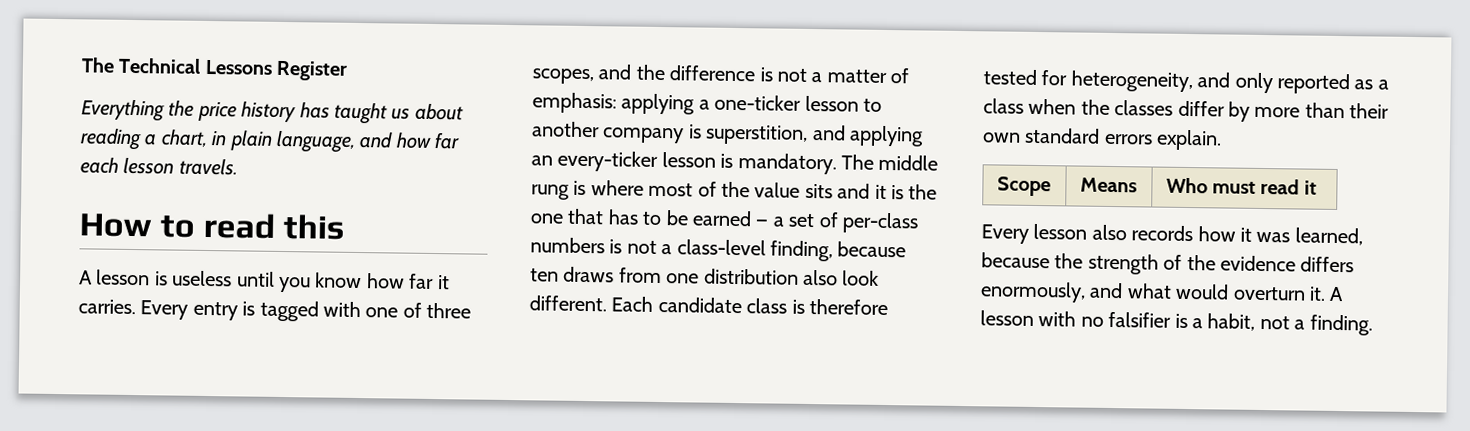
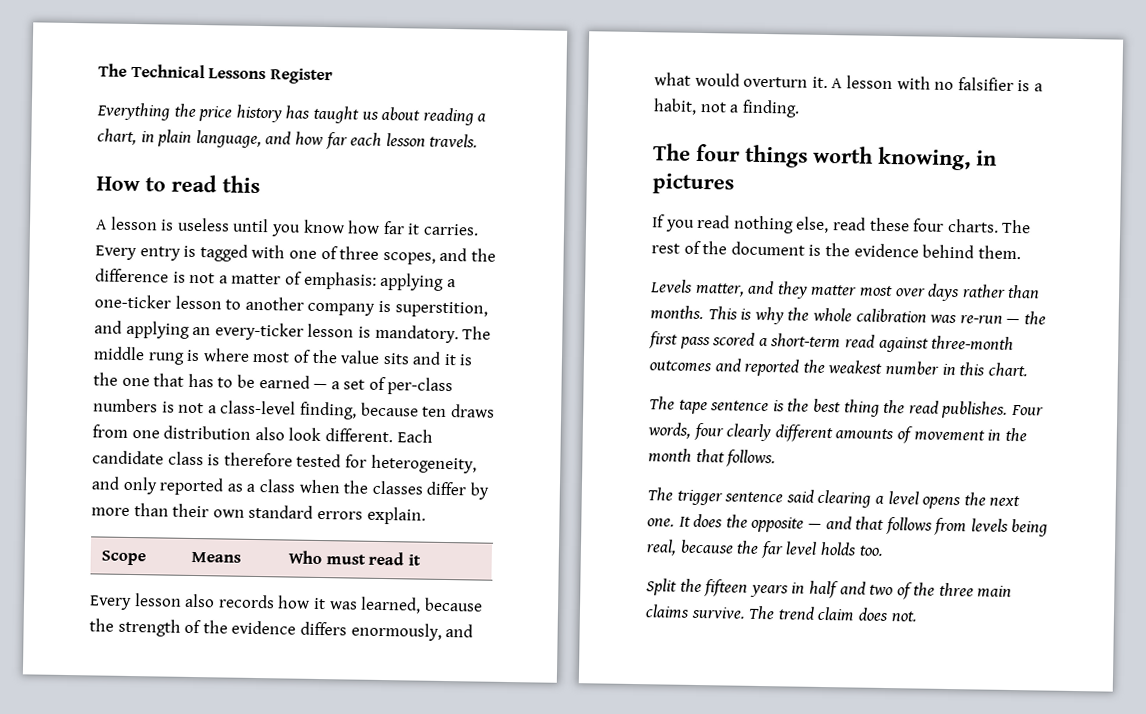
(1373, 325) none -> [653,143,997,171] [652,173,734,195] [652,214,1032,234] [651,240,1021,260] [650,279,1041,302] [650,305,1046,325] [649,331,1015,353] [649,358,1028,377] [649,396,1044,419] [647,422,1027,444] [648,448,777,468] [647,487,1021,510] [647,513,1049,537] [646,539,884,559] [646,578,1013,600] [645,604,918,622] // The four things worth knowing, in pictures // If you read nothing else, read these four charts. The rest of the document is the evidence behind them. // Levels matter, and they matter most over days rather than months. This is why the whole calibration was re-run — the first pass scored a short-term read against three-month outcomes and reported the weakest number in this chart. // The tape sentence is the best thing the read publishes. Four words, four clearly different amounts of movement in the month that follows. // The trigger sentence said clearing a level opens the next one. It does the opposite — and that follows from levels being real, because the far level holds too. // Split the fifteen years in half and two of the three main claims survive. The trend claim does not.

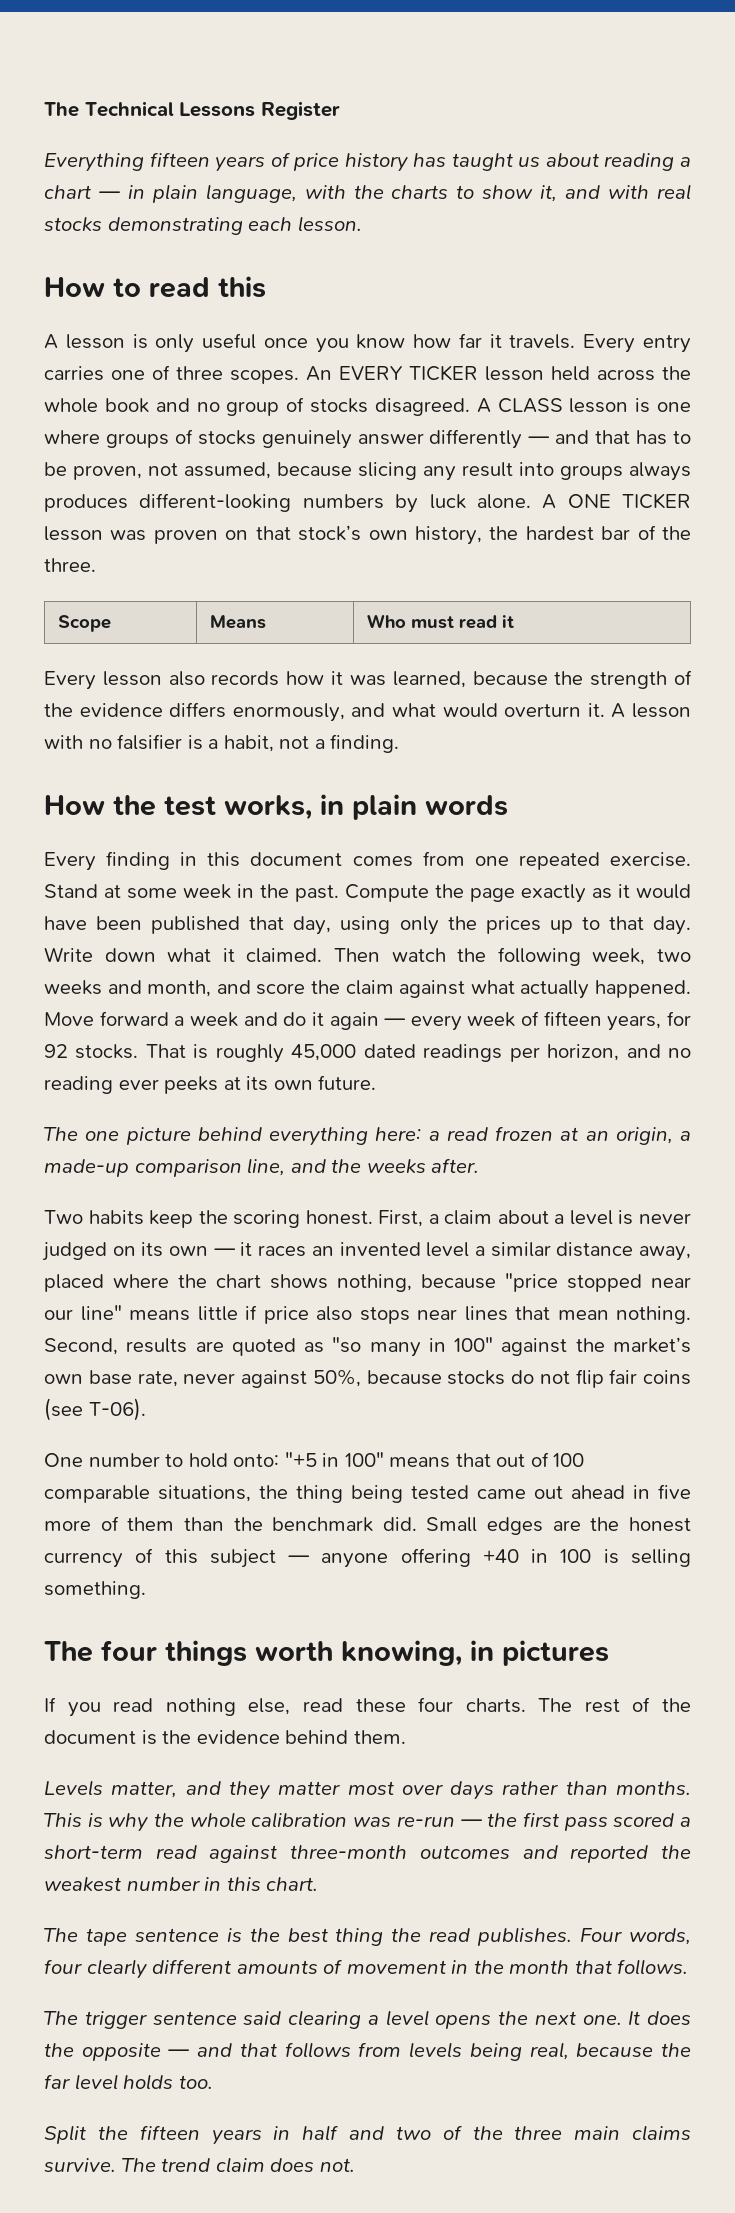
[173,103,196,117] the -> [149,152,290,172] fifteen years of
[97,128,137,146] chart, -> [44,185,120,199] chart —
[265,131,479,150] and how far each lesson travels. -> [304,184,691,202] [44,216,362,235] with the charts to show it, and with real stocks demonstrating each lesson.
[176,217,270,233] useless until -> [155,333,308,353] only useful once
[422,223,479,236] carries. -> [509,334,576,349] travels.
[183,244,496,265] [95,268,456,291] [94,294,488,318] [94,320,492,344] [93,346,474,366] [93,372,454,396] [93,398,495,420] [92,424,433,443] [92,450,477,474] [91,476,489,500] [91,503,426,525] is tagged with one of three scopes, and the difference is not a matter of emphasis: applying a one-ticker lesson to another company is superstition, and applying an every-ticker lesson is mandatory. The middle rung is where most of the value sits and it is the one that has to be earned — a set of per-class numbers is not a class-level finding, because ten draws from one distribution also look different. Each candidate class is therefore tested for heterogeneity, and only reported as a class when the classes differ by more than their own standard errors explain. -> [44,365,691,384] [44,397,692,416] [44,429,691,449] [44,462,691,481] [44,493,691,513] [44,525,691,545] [44,558,96,572] carries one of three scopes. An EVERY TICKER lesson held across the whole book and no group of stocks disagreed. A CLASS lesson is one where groups of stocks genuinely answer differently — and that has to be proven, not assumed, because slicing any result into groups always produces different-looking numbers by luck alone. A ONE TICKER lesson was proven on that stock’s own history, the hardest bar of the three.
(800, 108) none -> [44,794,508,820] [44,851,692,871] [44,884,691,903] [44,916,692,935] [44,947,692,966] [44,980,692,999] [44,1011,691,1031] [44,1044,691,1063] [44,1075,377,1094] [44,1126,691,1146] [44,1158,480,1177] [44,1210,692,1228] [42,1242,691,1261] [44,1273,691,1292] [44,1305,691,1324] [44,1337,691,1357] [44,1369,691,1388] [44,1398,146,1421] [44,1452,585,1468] [44,1484,691,1503] [44,1516,691,1535] [44,1548,691,1568] [44,1581,146,1599] // How the test works, in plain words // Every finding in this document comes from one repeated exercise. Stand at some week in the past. Compute the page exactly as it would have been published that day, using only the prices up to that day. Write down what it claimed. Then watch the following week, two weeks and month, and score the claim against what actually happened. Move forward a week and do it again — every week of fifteen years, for 92 stocks. That is roughly 45,000 dated readings per horizon, and no reading ever peeks at its own future. // The one picture behind everything here: a read frozen at an origin, a made-up comparison line, and the weeks after. // Two habits keep the scoring honest. First, a claim about a level is never judged on its own — it races an invented level a similar distance away, placed where the chart shows nothing, because "price stopped near our line" means little if price also stops near lines that mean nothing. Second, results are quoted as "so many in 100" against the market’s own base rate, never against 50%, because stocks do not flip fair coins (see T-06). // One number to hold onto: "+5 in 100" means that out of 100 comparable situations, the thing being tested came out ahead in five more of them than the benchmark did. Small edges are the honest currency of this subject — anyone offering +40 in 100 is selling something.

